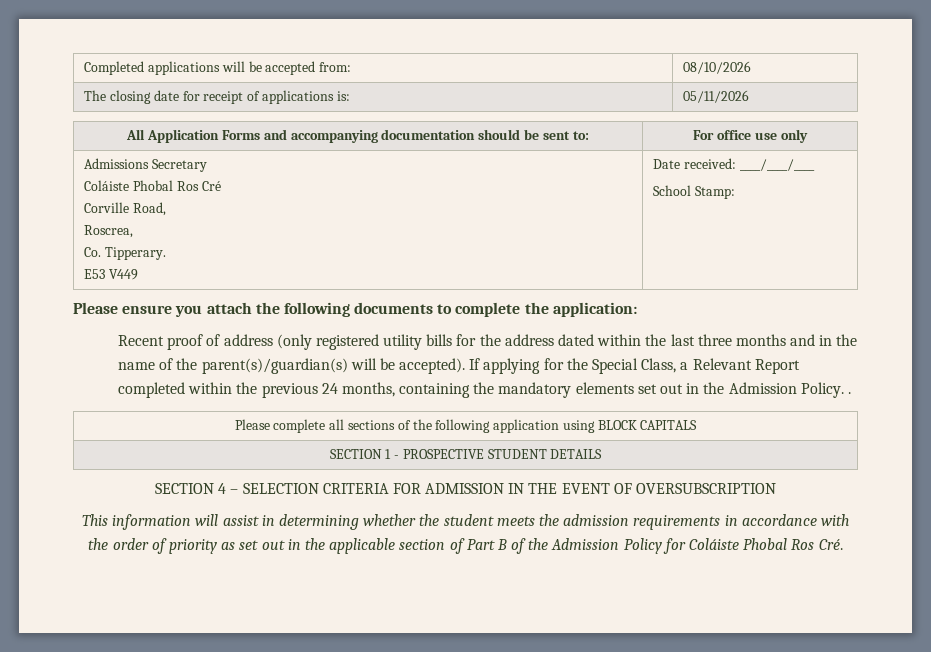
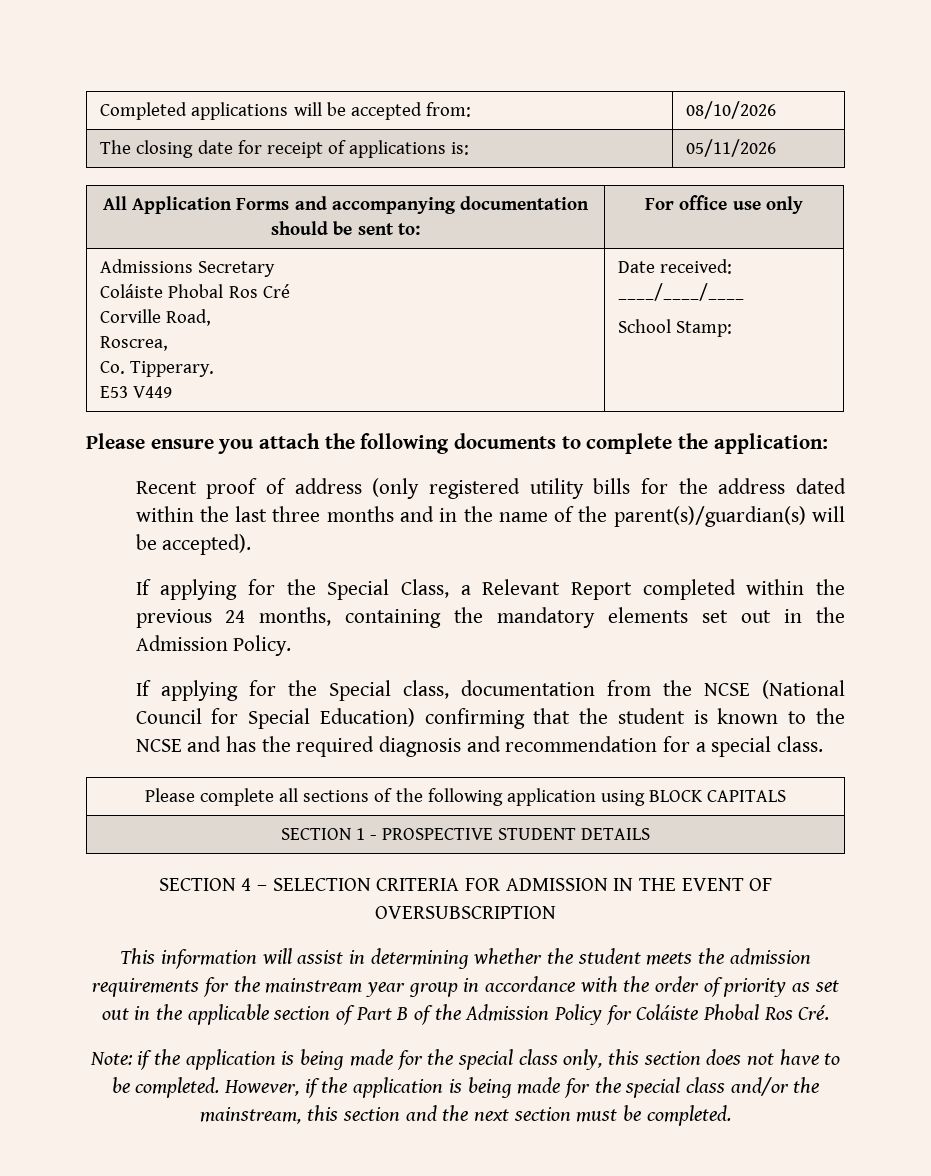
(466, 366) none -> (252, 544) //
[847,392,851,394] . -> [135,680,845,701] [135,708,845,729] [135,736,823,757] // If applying for the Special class, documentation from the NCSE (National Council for Special Education) confirming that the student is known to the NCSE and has the required diagnosis and recommendation for a special class.
(721, 522) none -> [202,976,458,997] for the mainstream year group
(843, 544) none -> [89,1049,841,1070] [111,1077,820,1098] [200,1105,731,1126] // Note: if the application is being made for the special class only, this section does not have to be completed. However, if the application is being made for the special class and/or the mainstream, this section and the next section must be completed.

